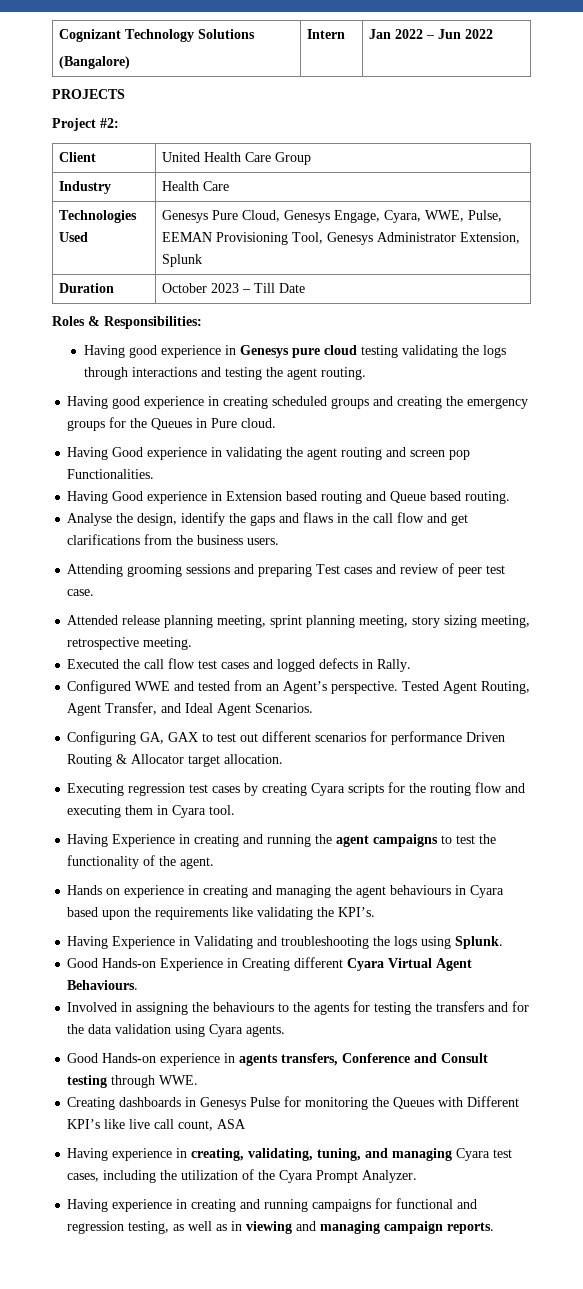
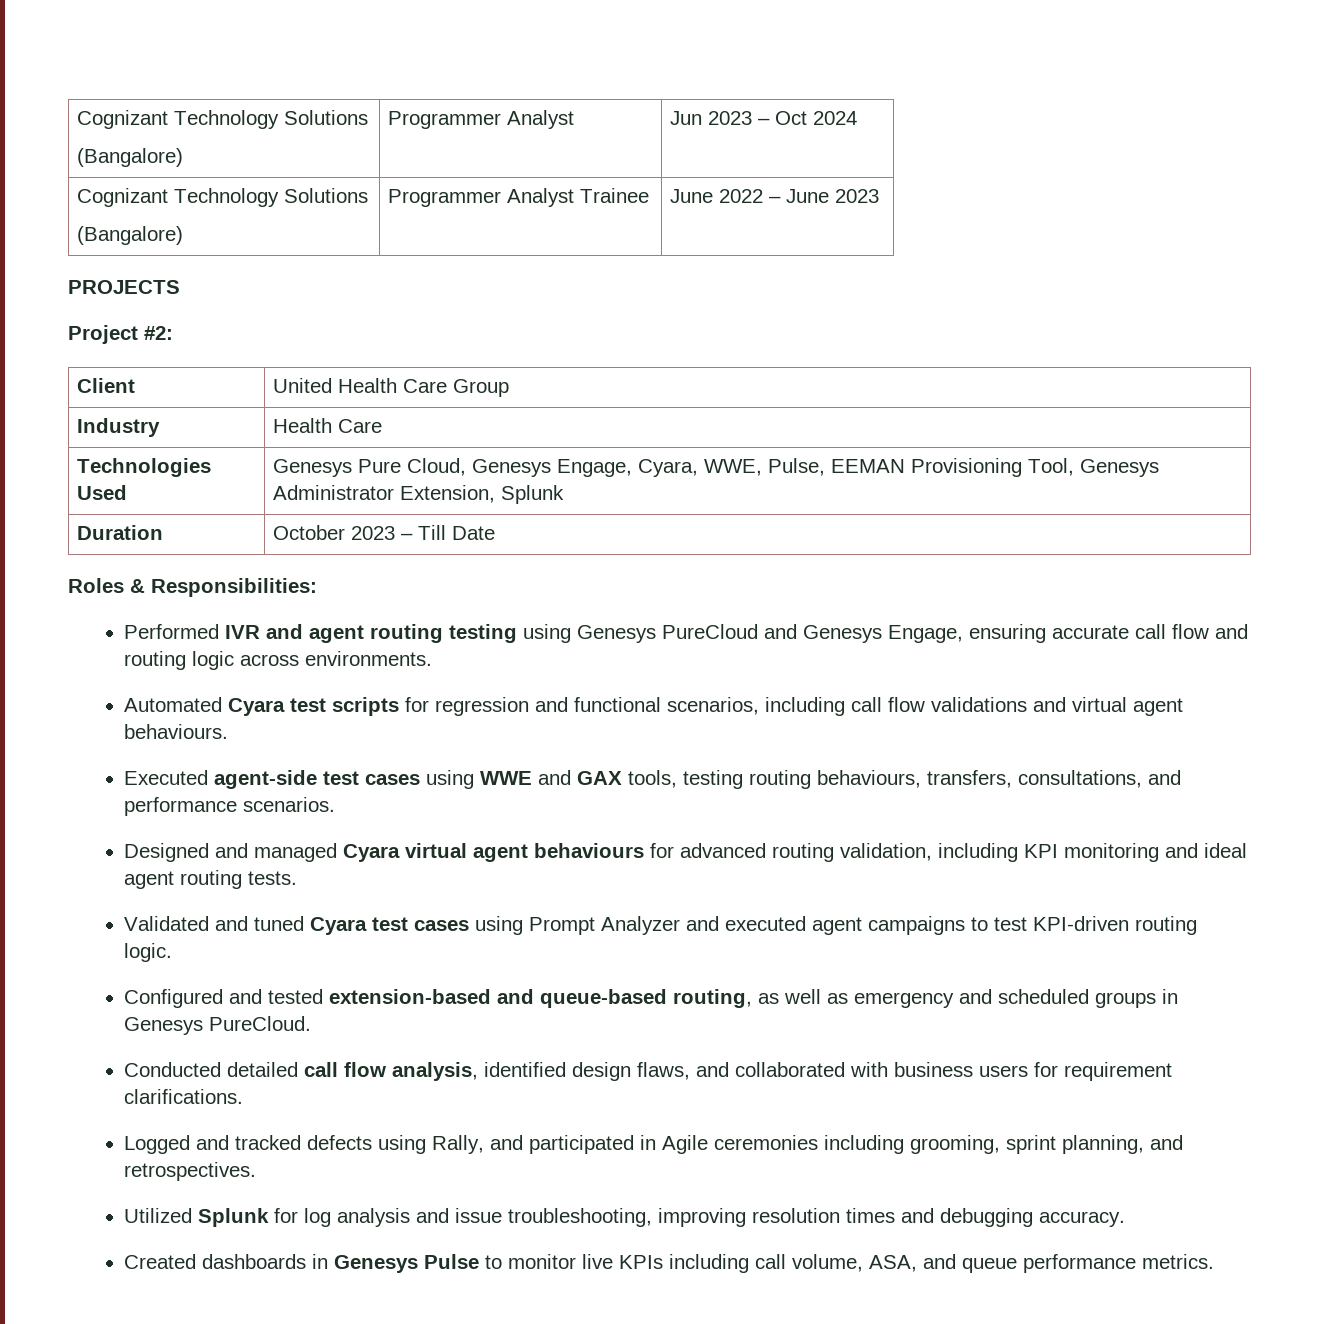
[58,29,255,42] [58,56,130,69] [306,29,345,39] [368,29,493,39] Cognizant Technology Solutions // (Bangalore) | Intern | Jan 2022 – Jun 2022 -> [76,110,368,129] [76,148,183,167] [387,110,574,129] [669,111,857,125] [76,188,368,207] [76,226,183,245] [387,188,649,207] [669,189,879,203] Cognizant Technology Solutions // (Bangalore) | Programmer Analyst | Jun 2023 – Oct 2024 // Cognizant Technology Solutions // (Bangalore) | Programmer Analyst Trainee | June 2022 – June 2023
[83,345,506,358] [83,367,366,380] [67,396,529,409] [67,417,277,431] [67,447,471,460] [67,469,155,479] [67,491,511,504] [67,512,469,526] [67,534,280,545] [67,563,506,577] [67,589,95,596] [67,615,531,628] [67,637,193,650] [67,658,412,672] [67,680,531,694] [67,702,314,716] [67,731,506,745] [67,754,284,767] [67,782,526,796] [67,805,236,818] [67,834,497,847] [67,855,215,869] [67,885,505,898] [67,907,376,920] [67,936,504,949] [67,957,473,971] [67,980,139,990] [67,1001,530,1015] [67,1024,286,1037] [67,1053,489,1066] [67,1075,199,1088] [67,1096,520,1110] [67,1119,247,1131] [67,1148,513,1161] [67,1169,418,1183] [67,1198,478,1212] [67,1221,495,1234] Having good experience in Genesys pure cloud testing validating the logs through interactions and testing the agent routing. // Having good experience in creating scheduled groups and creating the emergency groups for the Queues in Pure cloud. // Having Good experience in validating the agent routing and screen pop Functionalities. // Having Good experience in Extension based routing and Queue based routing. // Analyse the design, identify the gaps and flaws in the call flow and get clarifications from the business users. // Attending grooming sessions and preparing Test cases and review of peer test case. // Attended release planning meeting, sprint planning meeting, story sizing meeting, retrospective meeting. // Executed the call flow test cases and logged defects in Rally. // Configured WWE and tested from an Agent’s perspective. Tested Agent Routing, Agent Transfer, and Ideal Agent Scenarios. // Configuring GA, GAX to test out different scenarios for performance Driven Routing & Allocator target allocation. // Executing regression test cases by creating Cyara scripts for the routing flow and executing them in Cyara tool. // Having Experience in creating and running the agent campaigns to test the functionality of the agent. // Hands on experience in creating and managing the agent behaviours in Cyara based upon the requirements like validating the KPI’s. // Having Experience in Validating and troubleshooting the logs using Splunk. // Good Hands-on Experience in Creating different Cyara Virtual Agent Behaviours. // Involved in assigning the behaviours to the agents for testing the transfers and for the data validation using Cyara agents. // Good Hands-on experience in agents transfers, Conference and Consult testing through WWE. // Creating dashboards in Genesys Pulse for monitoring the Queues with Different KPI’s like live call count, ASA // Having experience in creating, validating, tuning, and managing Cyara test cases, including the utilization of the Cyara Prompt Analyzer. // Having experience in creating and running campaigns for functional and regression testing, as well as in viewing and managing campaign reports. -> [124,624,1249,643] [124,651,433,670] [124,697,1184,716] [124,724,229,739] [124,770,1182,789] [124,797,336,816] [124,843,1248,862] [124,870,298,889] [124,916,1198,935] [124,943,173,962] [124,989,1179,1008] [124,1016,312,1035] [124,1062,1173,1081] [124,1089,244,1104] [124,1135,1184,1154] [124,1162,257,1181] [124,1208,1126,1227] [124,1254,1215,1273] Performed IVR and agent routing testing using Genesys PureCloud and Genesys Engage, ensuring accurate call flow and routing logic across environments. // Automated Cyara test scripts for regression and functional scenarios, including call flow validations and virtual agent behaviours. // Executed agent-side test cases using WWE and GAX tools, testing routing behaviours, transfers, consultations, and performance scenarios. // Designed and managed Cyara virtual agent behaviours for advanced routing validation, including KPI monitoring and ideal agent routing tests. // Validated and tuned Cyara test cases using Prompt Analyzer and executed agent campaigns to test KPI-driven routing logic. // Configured and tested extension-based and queue-based routing, as well as emergency and scheduled groups in Genesys PureCloud. // Conducted detailed call flow analysis, identified design flaws, and collaborated with business users for requirement clarifications. // Logged and tracked defects using Rally, and participated in Agile ceremonies including grooming, sprint planning, and retrospectives. // Utilized Splunk for log analysis and issue troubleshooting, improving resolution times and debugging accuracy. // Created dashboards in Genesys Pulse to monitor live KPIs including call volume, ASA, and queue performance metrics.

